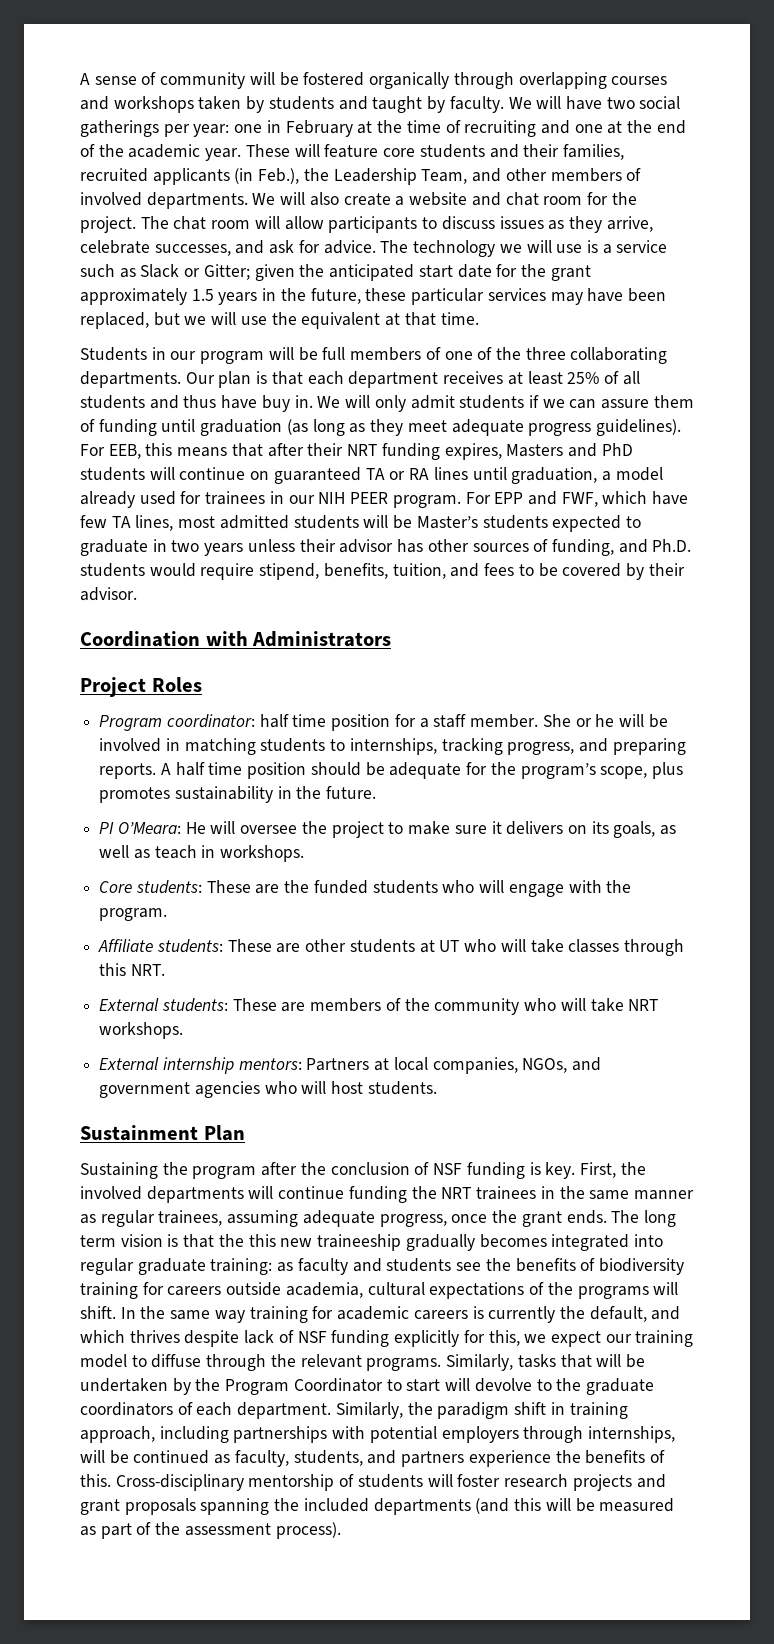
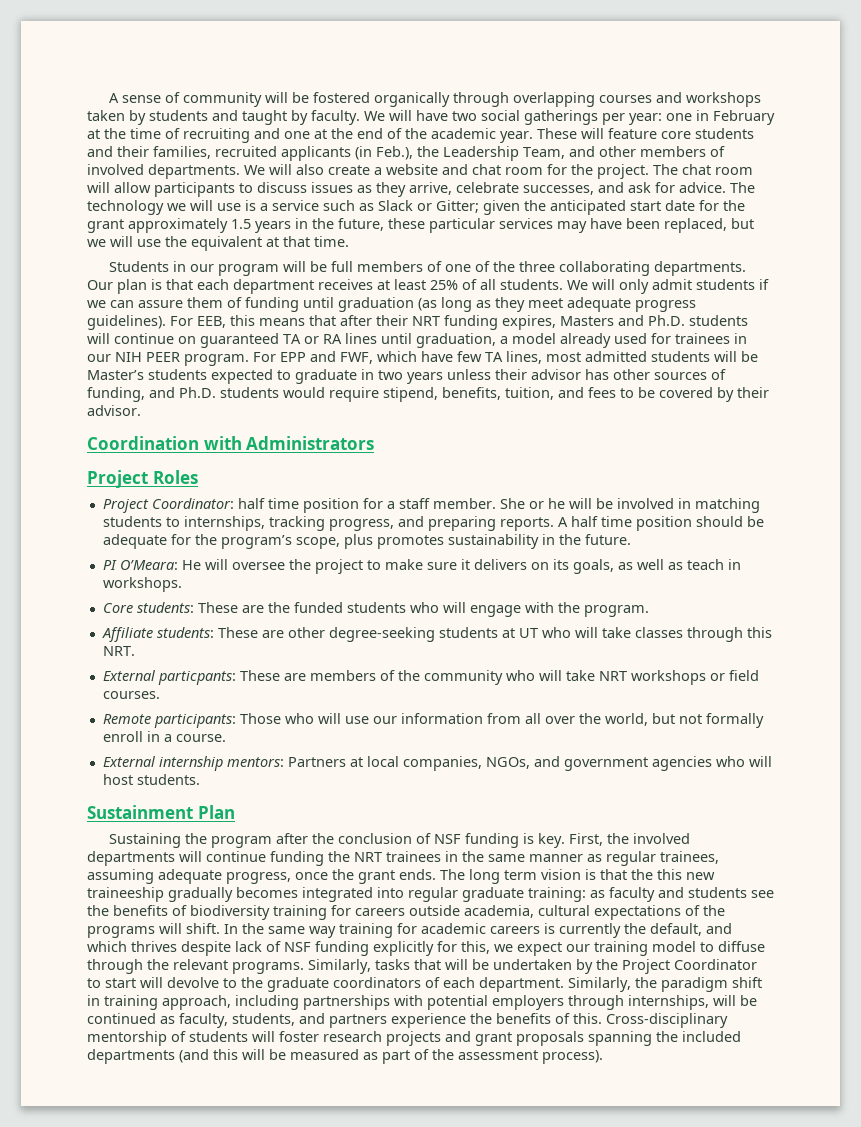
[80,395,313,412] students and thus have buy in. -> [500,279,563,290] students.
[601,443,633,456] PhD -> [648,315,685,326] Ph.D.
[99,714,255,731] Program coordinator: -> [102,498,234,513] Project Coordinator:
(347, 945) none -> [328,627,435,642] degree-seeking
[161,998,228,1012] students: -> [157,671,236,685] particpants:
[99,1022,184,1039] workshops. -> [630,670,759,685] [102,691,160,699] [102,713,764,728] [102,731,226,742] workshops or field courses. // Remote participants: Those who will use our information from all over the world, but not formally enroll in a course.
[225,1379,290,1395] Program -> [622,959,670,974] Project

